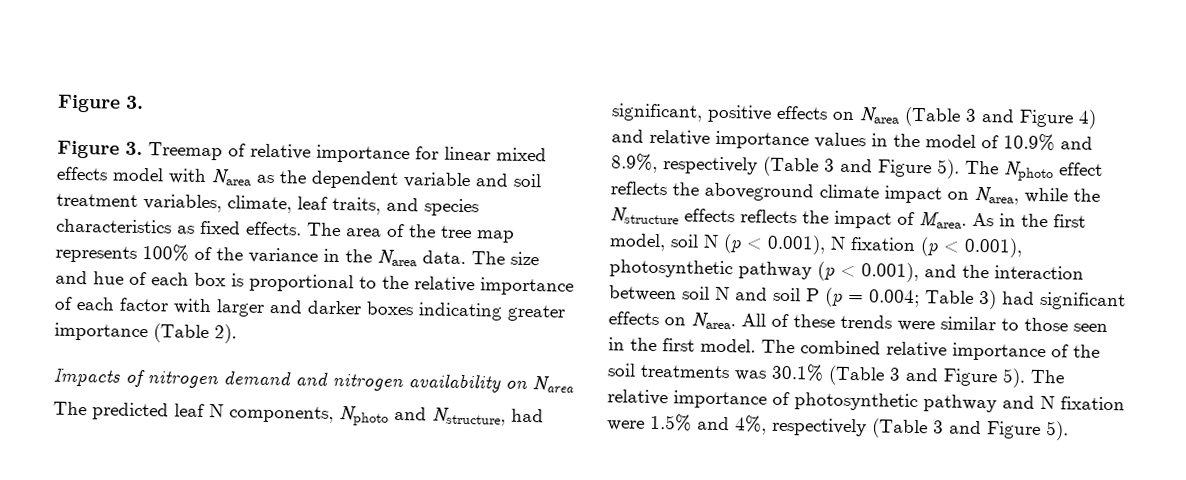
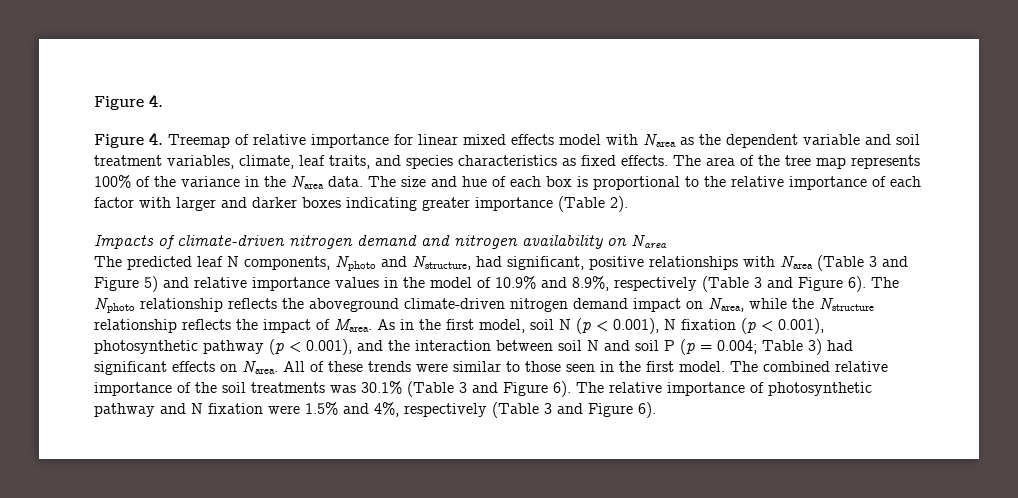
[57,94,144,113] [57,140,143,159] Figure 3. // Figure 3. -> [94,94,163,110] [94,132,163,148] Figure 4. // Figure 4.
(145, 378) none -> [177,235,285,246] climate-driven
[776,105,855,121] effects on -> [649,256,775,270] relationships with
[1078,109,1097,129] 4) -> [144,276,158,292] 5)
[936,159,960,179] 5). -> [848,276,866,292] 6).
[1059,162,1103,176] effect -> [140,298,223,312] relationship
[819,184,879,199] climate -> [404,298,628,312] climate-driven nitrogen demand
[684,208,735,223] effects -> [94,319,177,333] relationship
[1002,368,1026,388] 5). -> [553,381,571,397] 6).
[1045,421,1069,441] 5). -> [638,402,656,418] 6).

